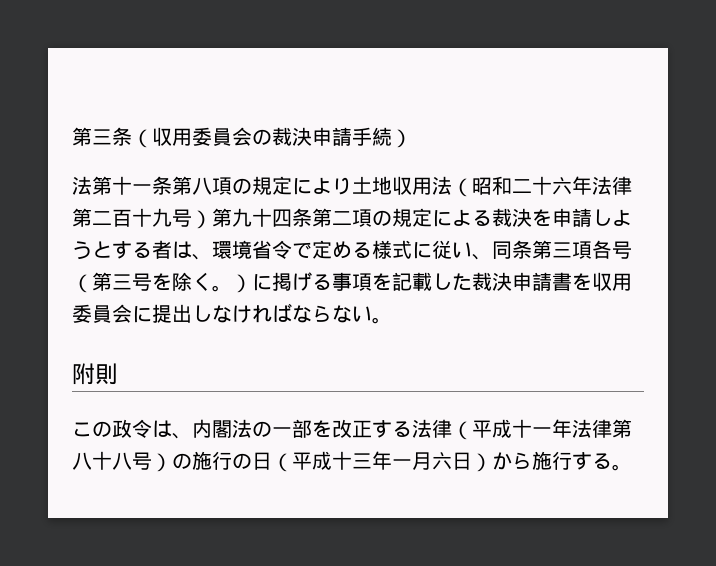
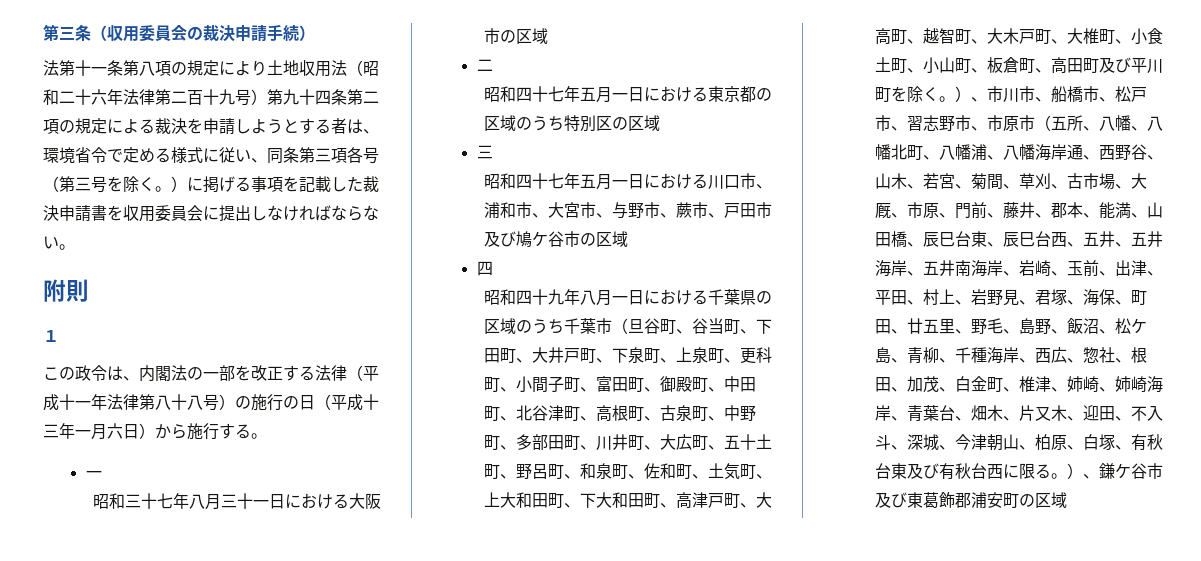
(118, 374) none -> [43,330,59,342] // １
(632, 467) none -> [85,471,102,478] [93,493,382,510] [484,28,549,44] [476,59,493,71] [484,86,773,103] [484,115,661,132] [476,145,493,159] [484,173,773,190] [484,202,773,219] [484,231,629,247] [476,261,493,276] [484,289,773,306] [484,318,773,334] [484,347,773,364] [484,376,757,393] [484,405,757,422] [484,434,773,450] [484,463,773,480] [484,492,773,509] [875,28,1164,45] [875,57,1164,74] [875,86,1148,103] [875,115,1164,131] [875,144,1164,161] [875,173,1148,190] [875,202,1164,219] [875,231,1164,248] [875,260,1164,277] [875,289,1148,306] [875,318,1148,335] [875,347,1148,364] [875,376,1164,393] [875,405,1164,422] [875,434,1164,451] [875,463,1164,480] [875,492,1068,509] // 一 // 昭和三十七年八月三十一日における大阪市の区域 // 二 // 昭和四十七年五月一日における東京都の区域のうち特別区の区域 // 三 // 昭和四十七年五月一日における川口市、浦和市、大宮市、与野市、蕨市、戸田市及び鳩ケ谷市の区域 // 四 // 昭和四十九年八月一日における千葉県の区域のうち千葉市（旦谷町、谷当町、下田町、大井戸町、下泉町、上泉町、更科町、小間子町、富田町、御殿町、中田町、北谷津町、高根町、古泉町、中野町、多部田町、川井町、大広町、五十土町、野呂町、和泉町、佐和町、土気町、上大和田町、下大和田町、高津戸町、大高町、越智町、大木戸町、大椎町、小食土町、小山町、板倉町、高田町及び平川町を除く。）、市川市、船橋市、松戸市、習志野市、市原市（五所、八幡、八幡北町、八幡浦、八幡海岸通、西野谷、山木、若宮、菊間、草刈、古市場、大厩、市原、門前、藤井、郡本、能満、山田橋、辰巳台東、辰巳台西、五井、五井海岸、五井南海岸、岩崎、玉前、出津、平田、村上、岩野見、君塚、海保、町田、廿五里、野毛、島野、飯沼、松ケ島、青柳、千種海岸、西広、惣社、根田、加茂、白金町、椎津、姉崎、姉崎海岸、青葉台、畑木、片又木、迎田、不入斗、深城、今津朝山、柏原、白塚、有秋台東及び有秋台西に限る。）、鎌ケ谷市及び東葛飾郡浦安町の区域

